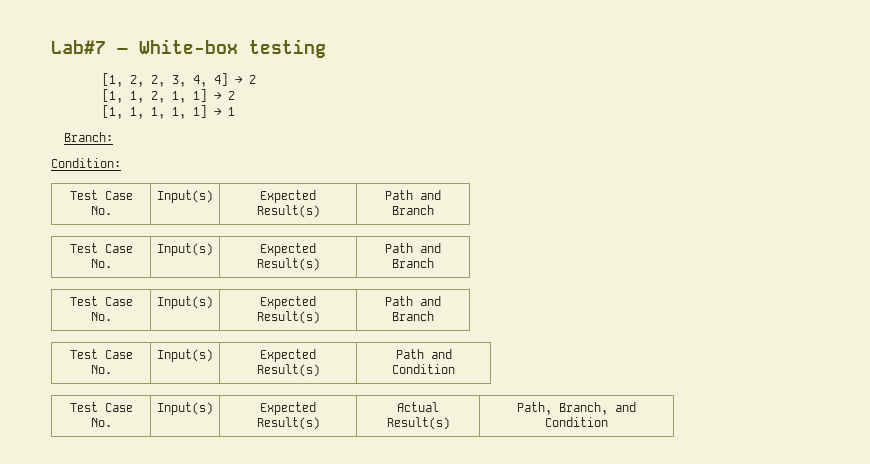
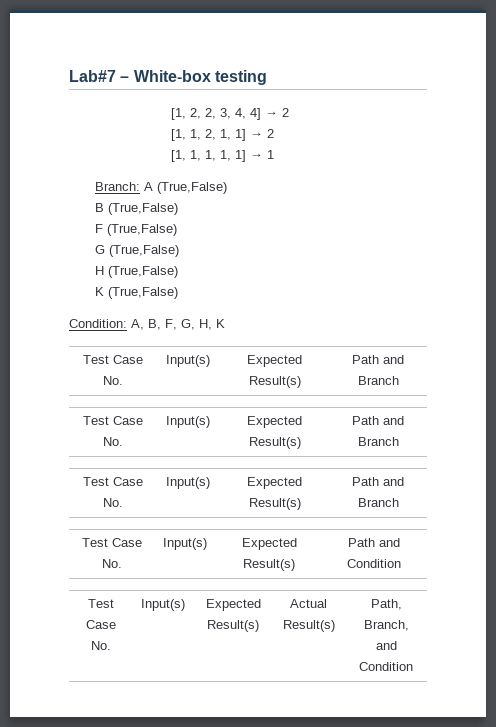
[51,158,121,168] // Condition: -> [143,182,227,194] [94,203,178,215] [94,224,177,236] [94,245,179,257] [94,266,178,278] [94,287,178,299] [69,319,225,330] A (True,False) // B (True,False) // F (True,False) // G (True,False) // H (True,False) // K (True,False) // Condition: A, B, F, G, H, K

